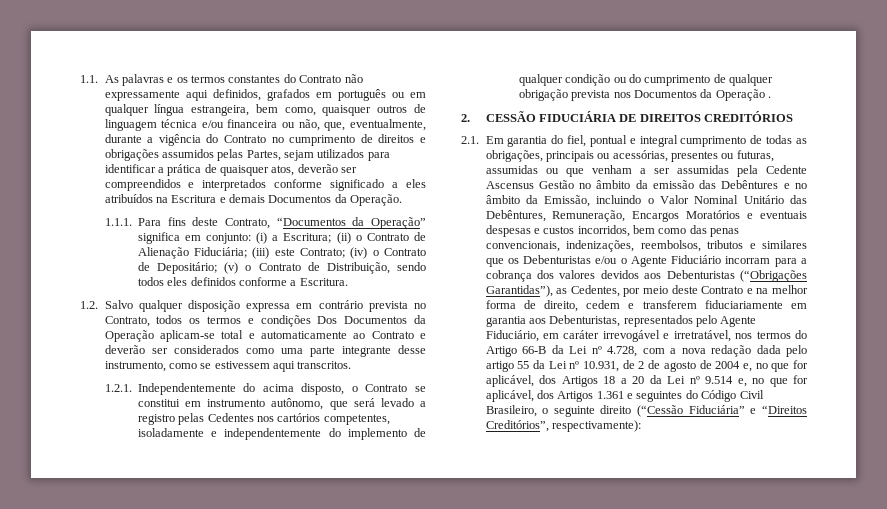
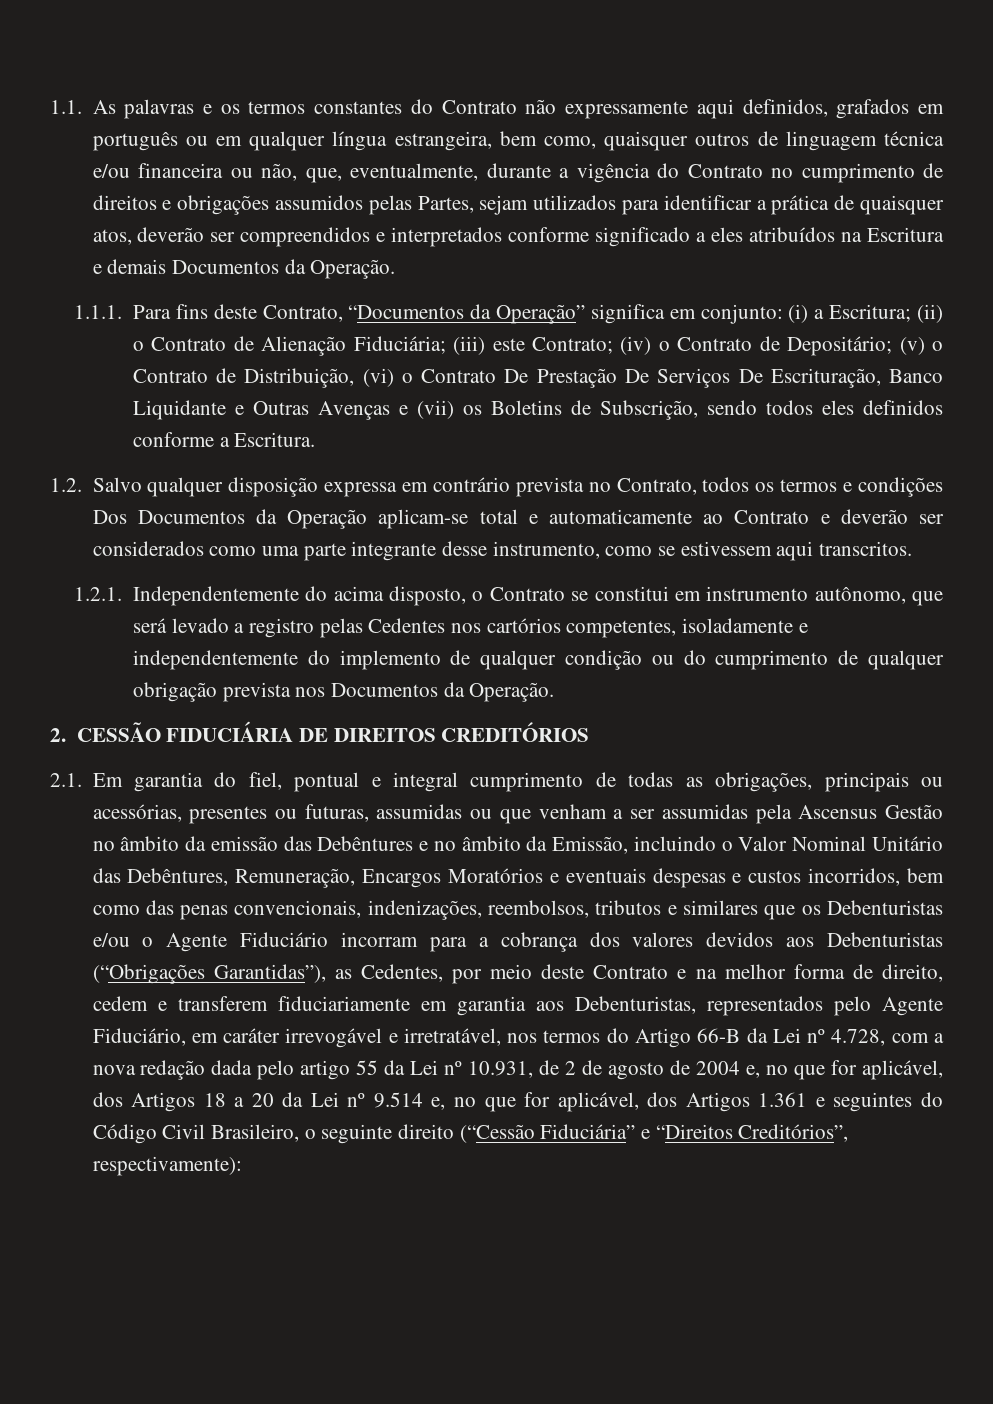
(390, 268) none -> [362,368,944,388] [132,400,698,420] (vi) o Contrato De Prestação De Serviços De Escrituração, Banco Liquidante e Outras Avenças e (vii) os Boletins de Subscrição,
[715,89,772,101] Operação . -> [469,682,555,702] Operação.
[766,165,807,174] Cedente -> (792, 814) none

